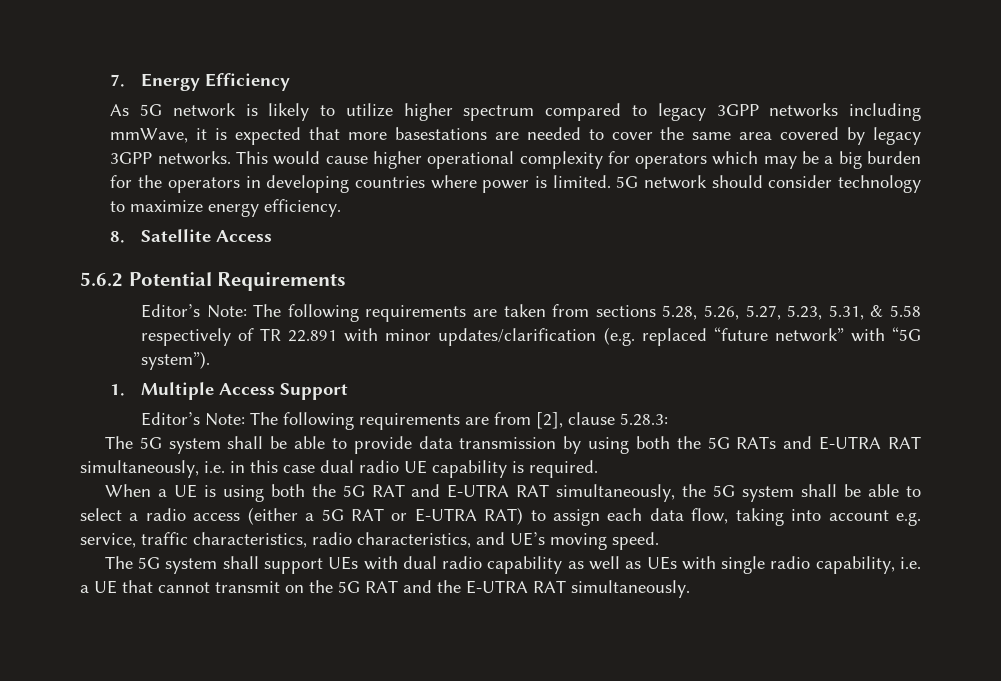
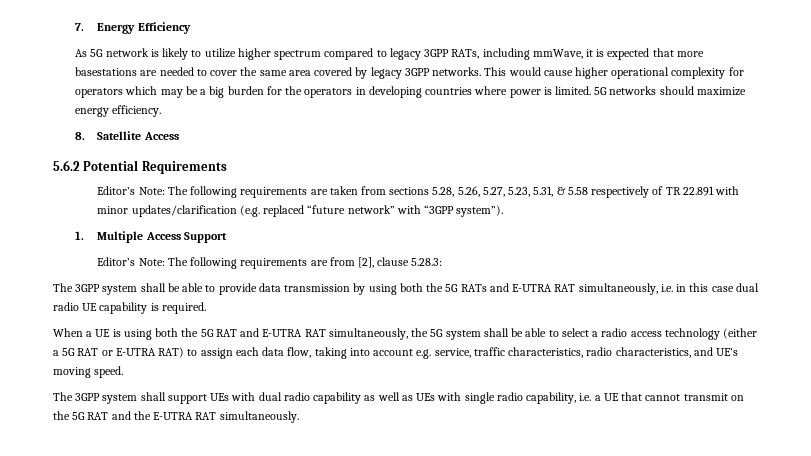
[769,103,839,117] networks -> [451,49,480,59] RATs,
[643,175,922,193] [110,201,126,212] network should consider technology to -> [609,86,694,95] networks should
[892,327,922,341] “5G -> [424,205,455,214] “3GPP
[139,437,162,449] 5G -> [75,284,101,292] 3GPP
(241, 517) none -> [664,328,720,340] technology
[138,557,161,569] 5G -> [75,393,101,401] 3GPP

